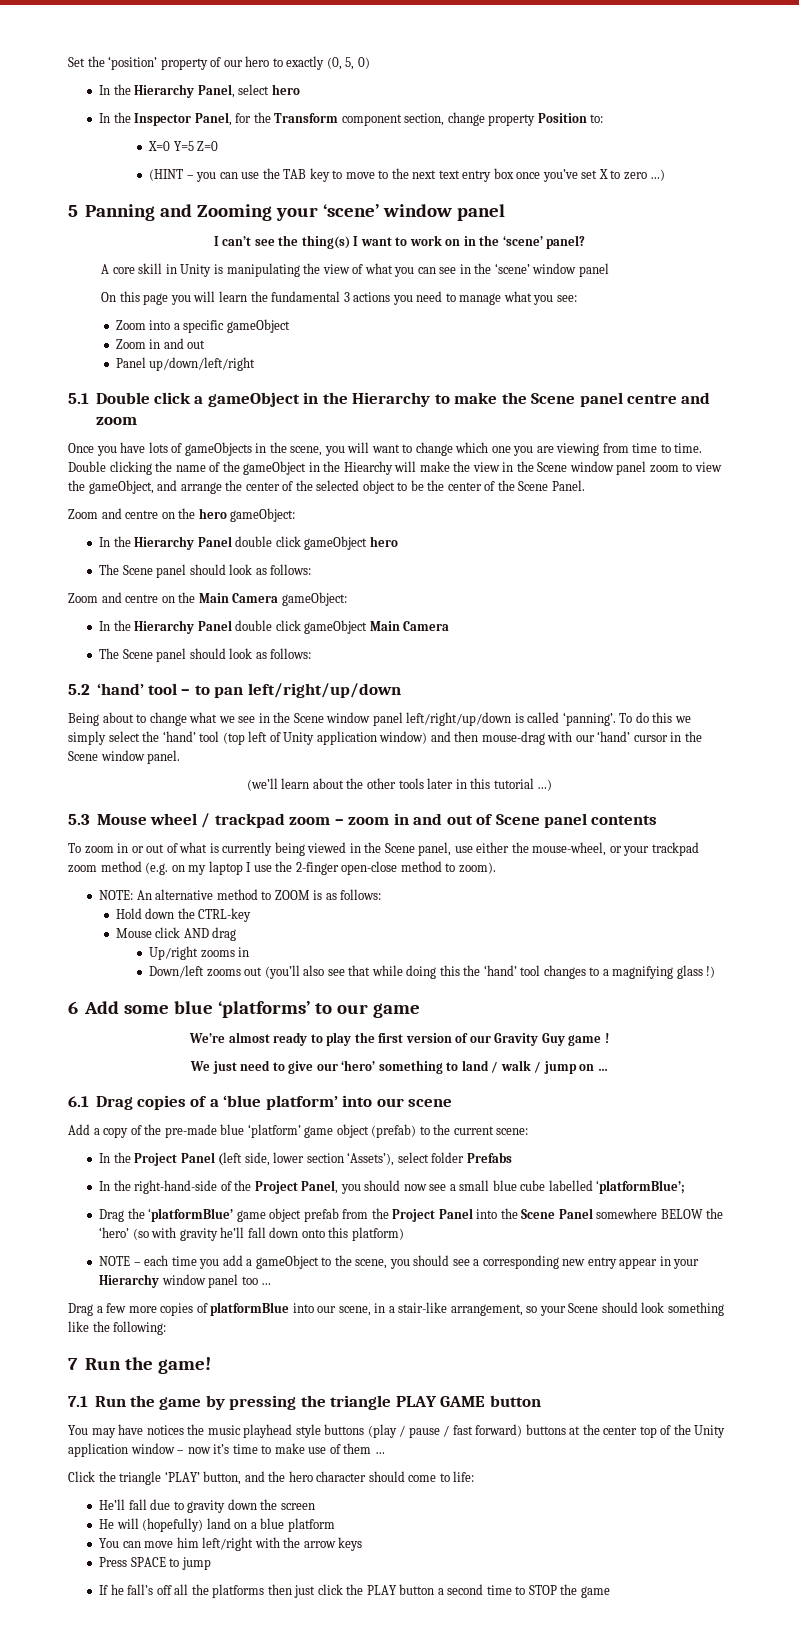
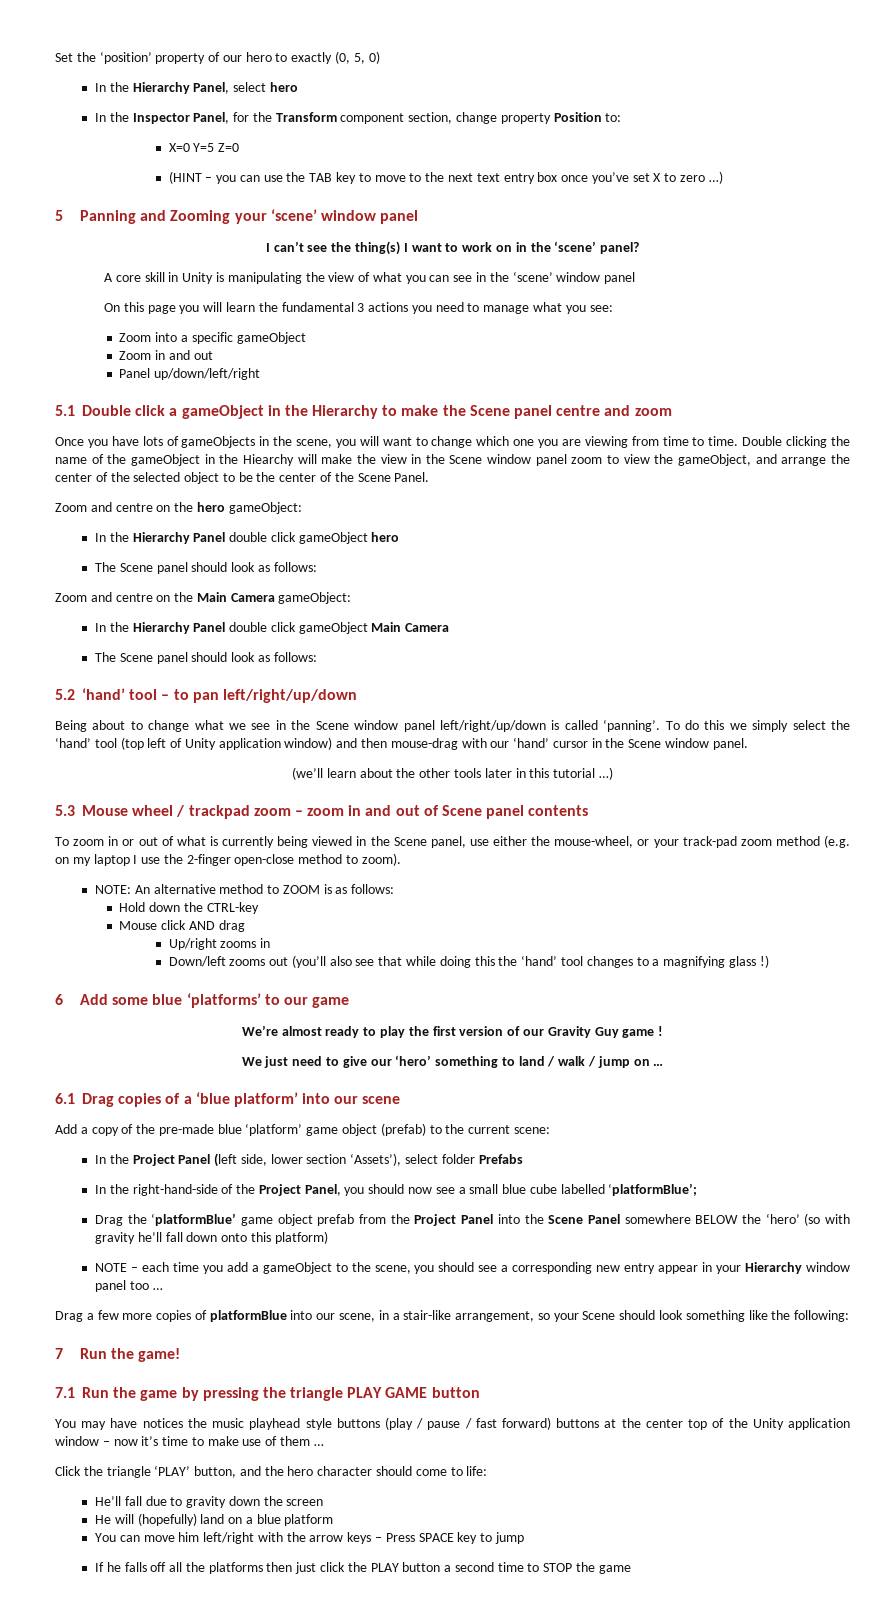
[651,842,699,856] trackpad -> [682,836,737,848] track-pad
(363, 1544) // -> [374,1537,382,1542] –
(166, 1562) none -> [457,1532,478,1544] key
[127,1584,154,1595] fall’s -> [124,1562,147,1572] falls

